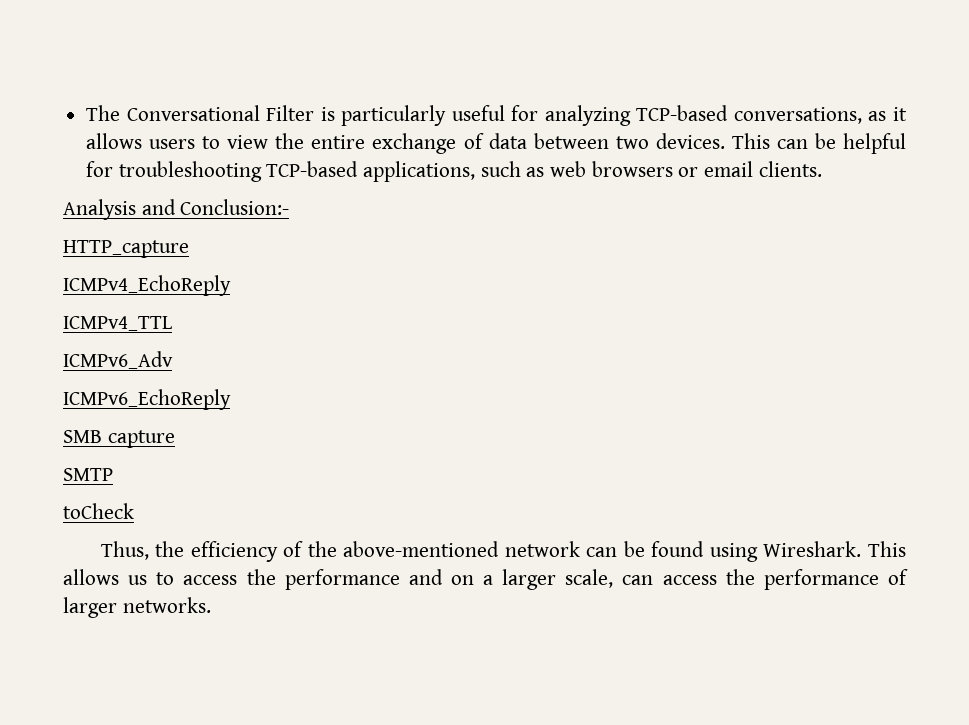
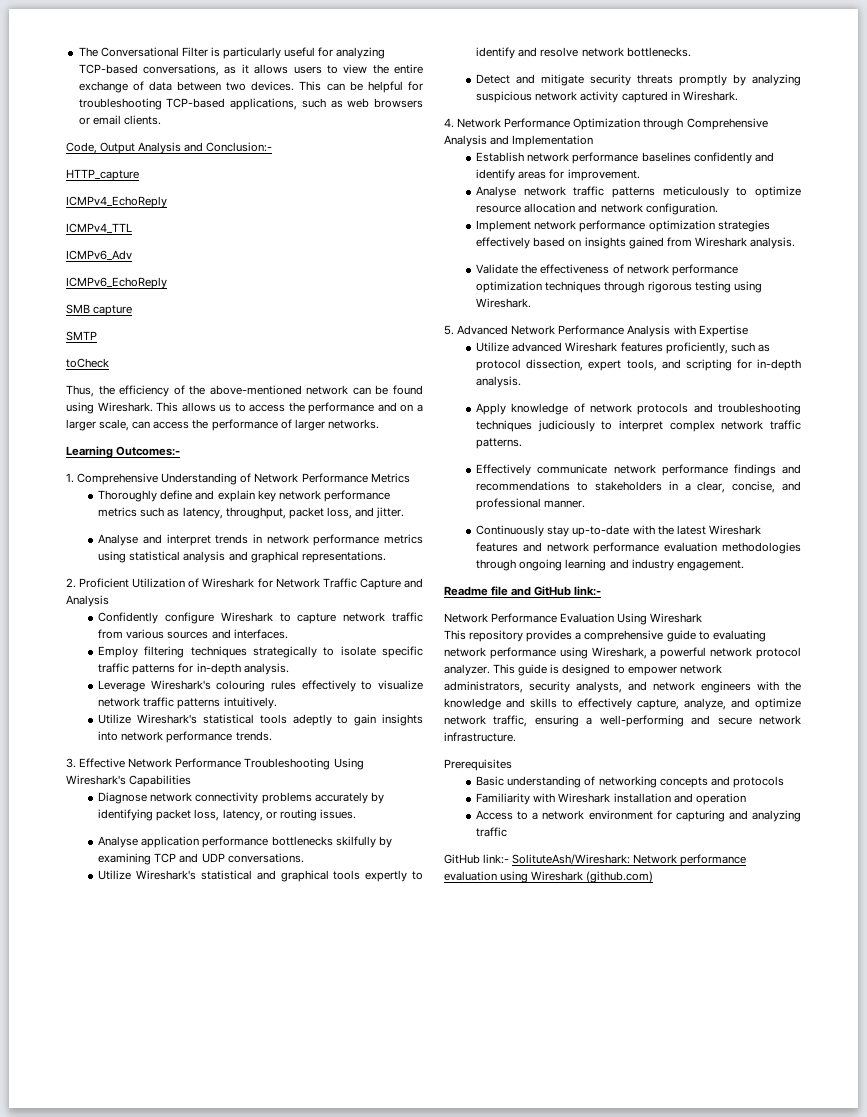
(822, 169) none -> [66,142,136,154] Code, Output
(211, 605) none -> [66,446,181,458] [66,473,410,485] [98,490,390,502] [98,507,405,519] [98,534,423,546] [98,551,386,563] [66,578,423,590] [66,595,109,607] [98,612,423,624] [98,629,288,639] [98,646,423,658] [98,663,289,675] [98,680,424,692] [98,697,277,709] [98,714,424,726] [98,731,272,743] [66,758,364,770] [66,775,192,787] [98,792,384,804] [98,809,356,821] [98,836,392,848] [98,853,304,865] [98,870,424,882] [476,47,691,59] [476,74,801,86] [476,91,738,103] [444,118,768,130] [444,135,594,147] [476,152,774,164] [476,169,640,181] [476,186,801,198] [476,203,718,215] [476,220,770,232] [476,237,795,249] [476,264,738,276] [476,281,762,293] [476,298,532,308] [444,325,748,337] [476,342,770,354] [476,359,801,371] [476,376,522,388] [476,403,801,415] [476,420,801,432] [476,438,523,449] [476,464,801,476] [476,481,801,493] [476,498,586,510] [476,525,761,537] [476,542,801,554] [476,559,744,571] [444,586,602,596] [444,613,703,625] [444,630,766,642] [444,647,801,659] [444,664,722,676] [444,681,801,693] [444,698,801,710] [444,715,801,727] [444,732,516,742] [444,759,512,771] [476,776,784,788] [476,793,746,805] [476,810,801,822] [476,827,508,837] [444,854,747,866] [444,871,654,883] // Learning Outcomes:- // 1. Comprehensive Understanding of Network Performance Metrics // Thoroughly define and explain key network performance metrics such as latency, throughput, packet loss, and jitter. // Analyse and interpret trends in network performance metrics using statistical analysis and graphical representations. // 2. Proficient Utilization of Wireshark for Network Traffic Capture and Analysis // Confidently configure Wireshark to capture network traffic from various sources and interfaces. // Employ filtering techniques strategically to isolate specific traffic patterns for in-depth analysis. // Leverage Wireshark's colouring rules effectively to visualize network traffic patterns intuitively. // Utilize Wireshark's statistical tools adeptly to gain insights into network performance trends. // 3. Effective Network Performance Troubleshooting Using Wireshark's Capabilities // Diagnose network connectivity problems accurately by identifying packet loss, latency, or routing issues. // Analyse application performance bottlenecks skilfully by examining TCP and UDP conversations. // Utilize Wireshark's statistical and graphical tools expertly to identify and resolve network bottlenecks. // Detect and mitigate security threats promptly by analyzing suspicious network activity captured in Wireshark. // 4. Network Performance Optimization through Comprehensive Analysis and Implementation // Establish network performance baselines confidently and identify areas for improvement. // Analyse network traffic patterns meticulously to optimize resource allocation and network configuration. // Implement network performance optimization strategies effectively based on insights gained from Wireshark analysis. // Validate the effectiveness of network performance optimization techniques through rigorous testing using Wireshark. // 5. Advanced Network Performance Analysis with Expertise // Utilize advanced Wireshark features proficiently, such as protocol dissection, expert tools, and scripting for in-depth analysis. // Apply knowledge of network protocols and troubleshooting techniques judiciously to interpret complex network traffic patterns. // Effectively communicate network performance findings and recommendations to stakeholders in a clear, concise, and professional manner. // Continuously stay up-to-date with the latest Wireshark features and network performance evaluation methodologies through ongoing learning and industry engagement. // Readme file and GitHub link:- // Network Performance Evaluation Using Wireshark // This repository provides a comprehensive guide to evaluating network performance using Wireshark, a powerful network protocol analyzer. This guide is designed to empower network administrators, security analysts, and network engineers with the knowledge and skills to effectively capture, analyze, and optimize network traffic, ensuring a well-performing and secure network infrastructure. // Prerequisites // Basic understanding of networking concepts and protocols // Familiarity with Wireshark installation and operation // Access to a network environment for capturing and analyzing traffic // GitHub link:- SolituteAsh/Wireshark: Network performance evaluation using Wireshark (github.com)

